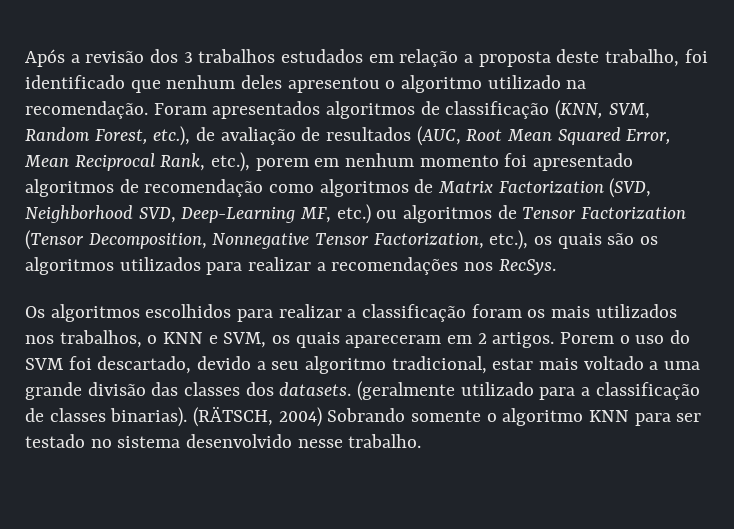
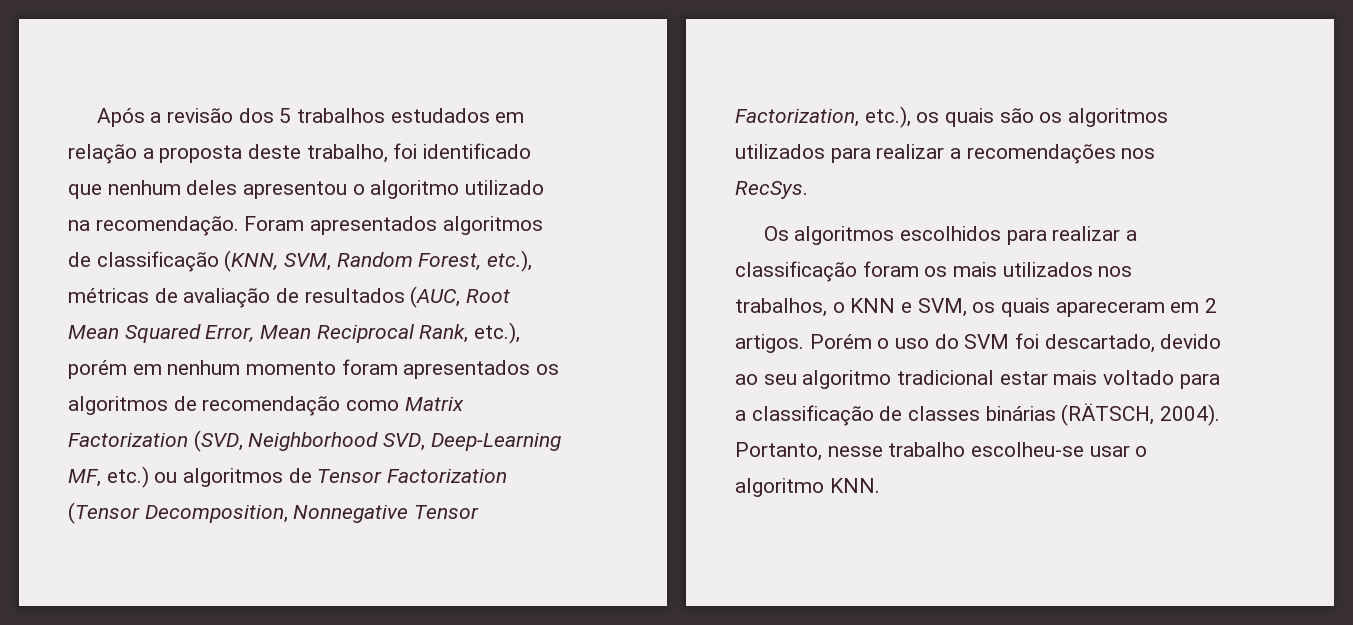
[183,52,193,63] 3 -> [279,108,292,123] 5
(191, 136) none -> [68,288,149,303] métricas
[255,158,309,171] porem -> [68,360,127,379] porém
[504,153,634,171] foi apresentado -> [341,359,560,379] foram apresentados os
[319,179,434,197] algoritmos de -> (400, 405) none
[560,332,615,344] Porem -> [809,334,872,349] Porém
[256,361,266,370] a -> [735,374,758,385] ao
[391,356,487,374] tradicional, -> [897,370,995,385] tradicional
[649,361,701,370] [25,381,534,401] a uma grande divisão das classes dos datasets. (geralmente utilizado -> (1175, 377) none
[110,406,702,427] [25,434,422,448] binarias). (RÄTSCH, 2004) Sobrando somente o algoritmo KNN para ser testado no sistema desenvolvido nesse trabalho. -> [985,403,1221,426] [735,442,1148,461] [735,478,880,497] binárias (RÄTSCH, 2004). Portanto, nesse trabalho escolheu-se usar o algoritmo KNN.

